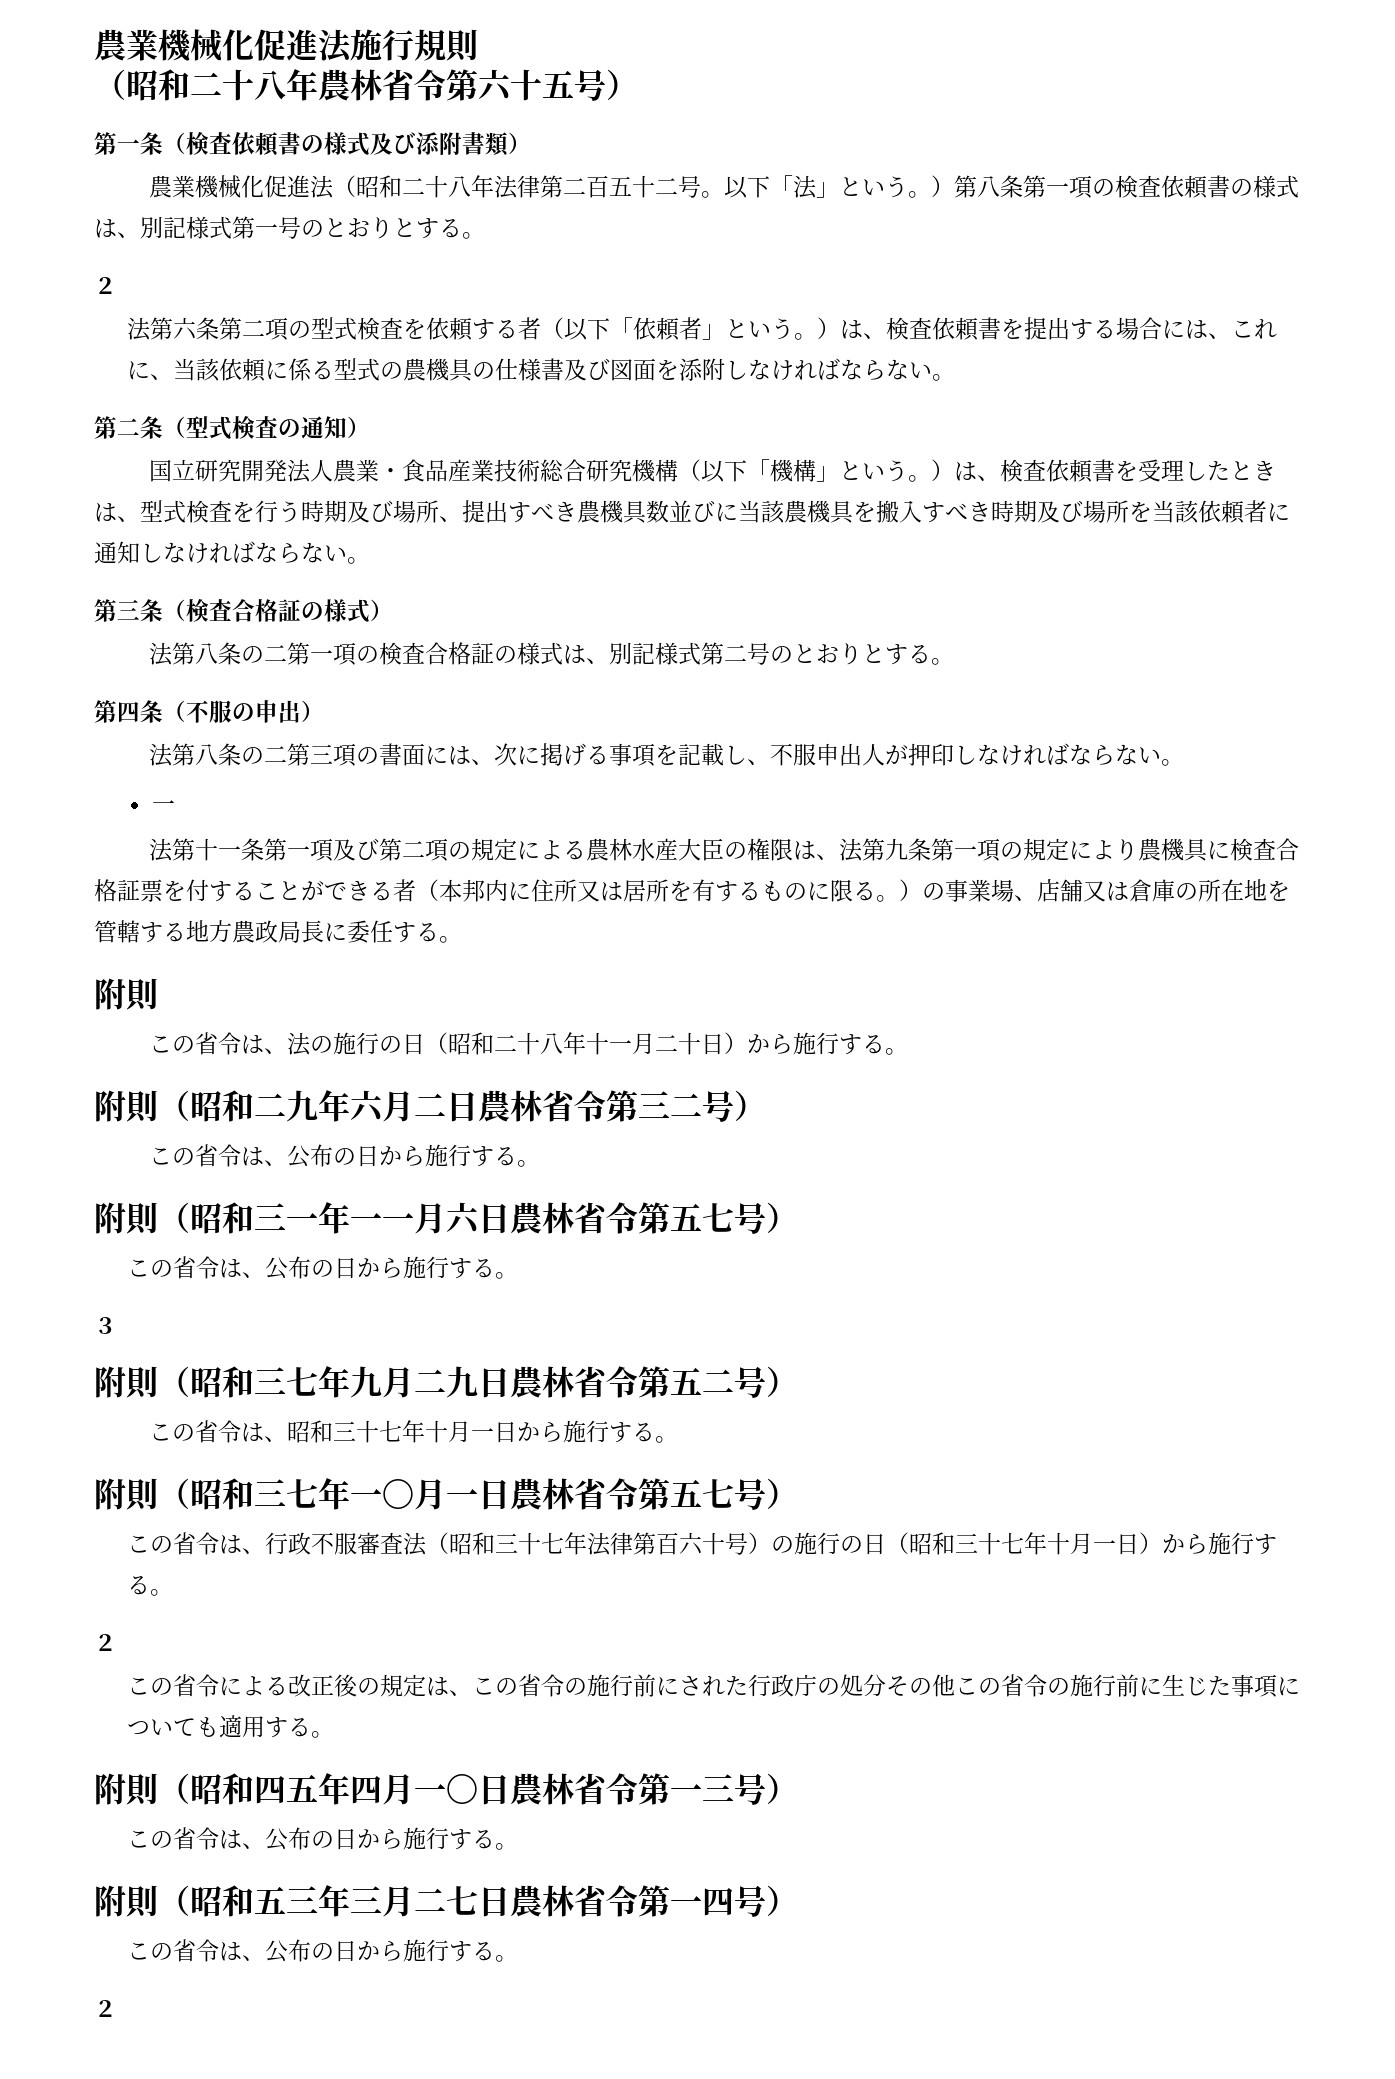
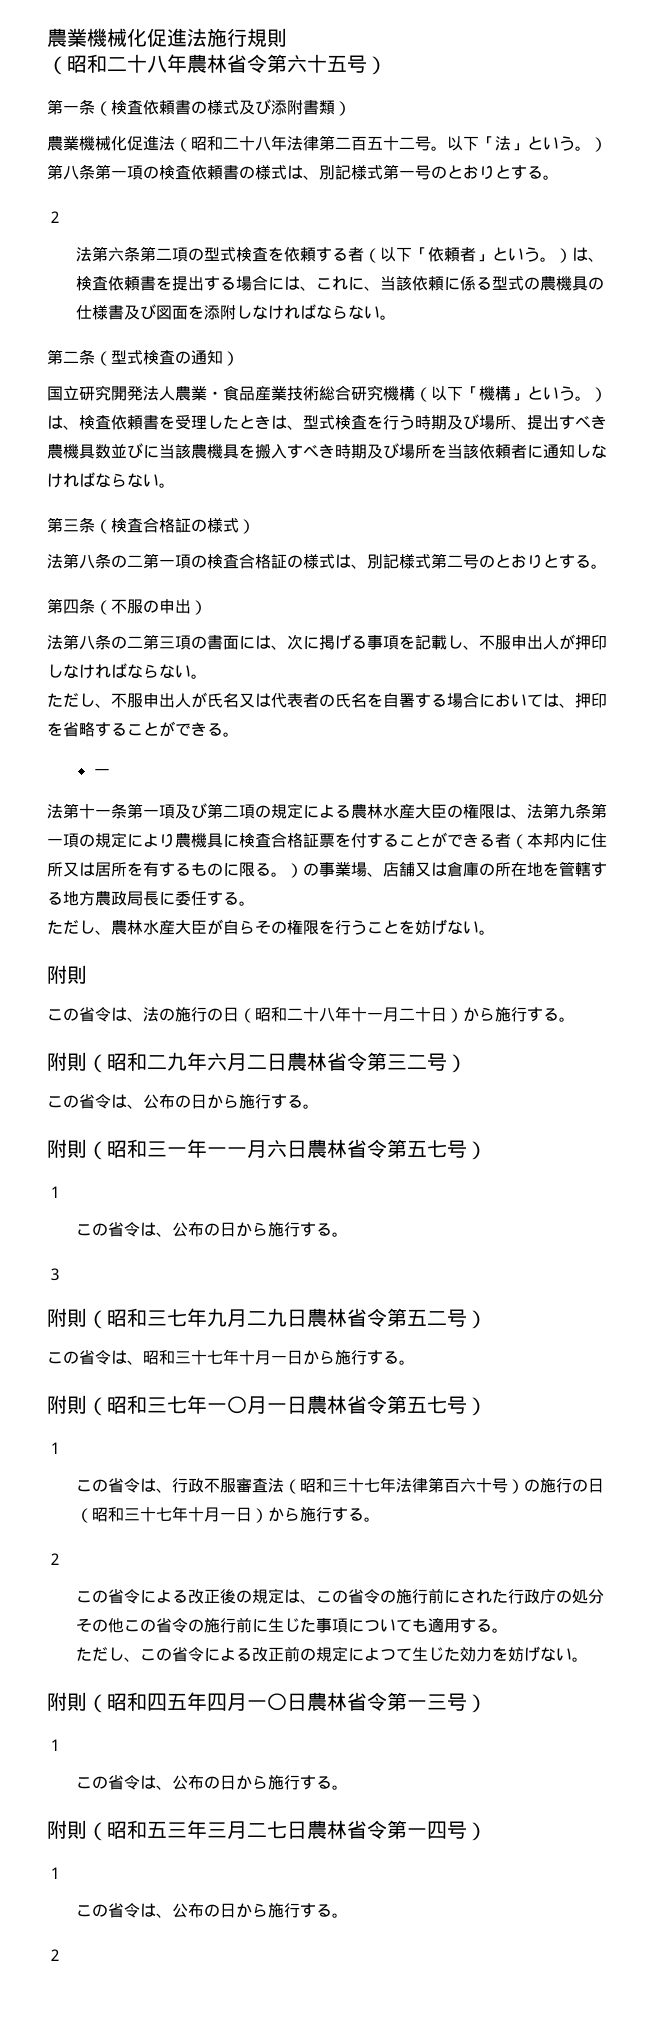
(1185, 762) none -> [47,692,607,708] [47,721,239,737] // ただし、不服申出人が氏名又は代表者の氏名を自署する場合においては、押印を省略することができる。
(462, 939) none -> [47,919,495,935] // ただし、農林水産大臣が自らその権限を行うことを妨げない。
(798, 1217) none -> [47,1186,63,1198] // １
(798, 1493) none -> [47,1442,63,1454] // １
(334, 1734) none -> [76,1646,589,1662] // ただし、この省令による改正前の規定によつて生じた効力を妨げない。
(798, 1788) none -> [47,1739,63,1751] // １
(798, 1900) none -> [47,1867,63,1879] // １

